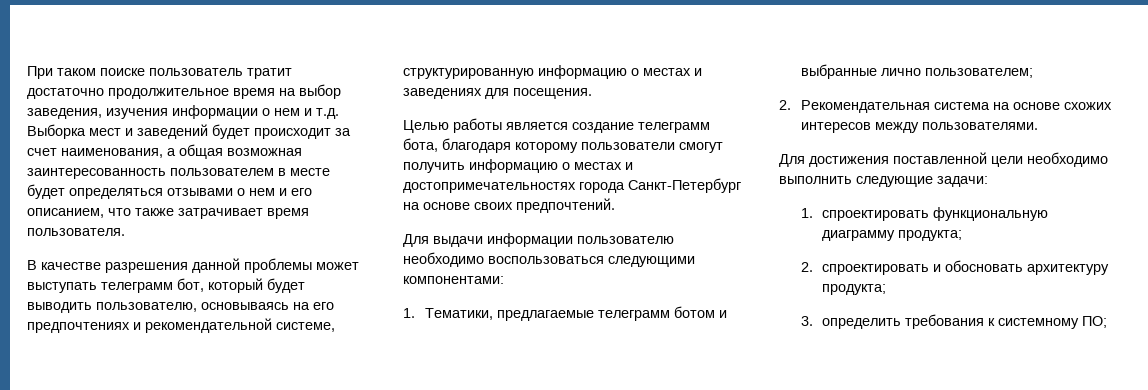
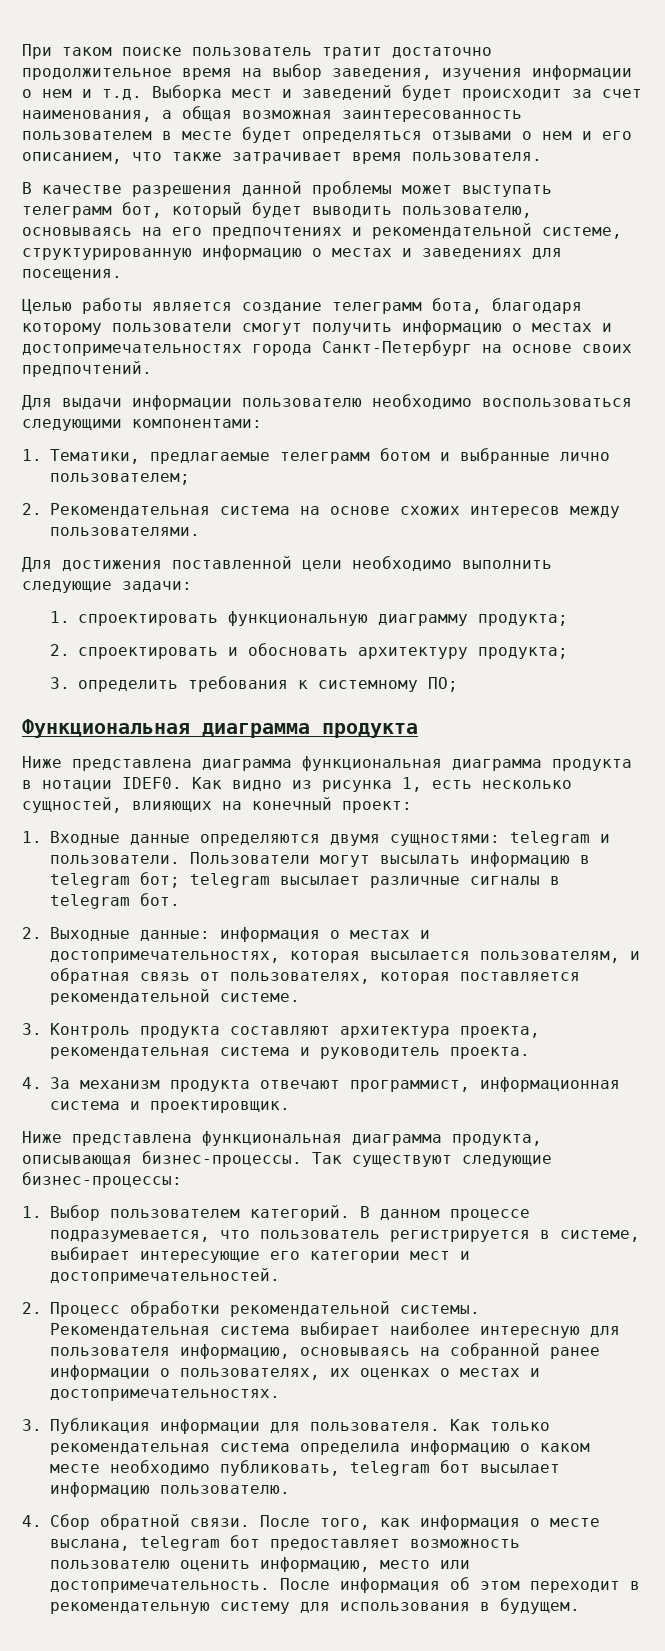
(1108, 322) none -> [22,719,418,738] [22,756,632,771] [22,777,572,792] [22,797,412,813] [22,831,610,846] [50,852,590,867] [50,872,560,888] [50,893,180,909] [22,927,430,942] [50,951,640,963] [50,968,580,984] [50,989,300,1005] [22,1023,540,1038] [50,1047,530,1059] [22,1077,620,1092] [50,1101,290,1113] [22,1131,542,1146] [22,1151,552,1167] [22,1172,182,1188] [22,1205,530,1221] [50,1230,640,1242] [50,1247,470,1263] [50,1268,280,1284] [22,1301,480,1317] [50,1322,620,1338] [50,1343,600,1359] [50,1365,540,1380] [50,1389,280,1401] [22,1418,550,1434] [50,1440,590,1455] [50,1460,560,1476] [50,1482,290,1497] [22,1514,600,1530] [50,1535,520,1551] [50,1557,470,1572] [50,1577,640,1593] [50,1598,580,1614] // Функциональная диаграмма продукта // Ниже представлена диаграмма функциональная диаграмма продукта в нотации IDEF0. Как видно из рисунка 1, есть несколько сущностей, влияющих на конечный проект: // 1. Входные данные определяются двумя сущностями: telegram и пользователи. Пользователи могут высылать информацию в telegram бот; telegram высылает различные сигналы в telegram бот. // 2. Выходные данные: информация о местах и достопримечательностях, которая высылается пользователям, и обратная связь от пользователях, которая поставляется рекомендательной системе. // 3. Контроль продукта составляют архитектура проекта, рекомендательная система и руководитель проекта. // 4. За механизм продукта отвечают программист, информационная система и проектировщик. // Ниже представлена функциональная диаграмма продукта, описывающая бизнес-процессы. Так существуют следующие бизнес-процессы: // 1. Выбор пользователем категорий. В данном процессе подразумевается, что пользователь регистрируется в системе, выбирает интересующие его категории мест и достопримечательностей. // 2. Процесс обработки рекомендательной системы. Рекомендательная система выбирает наиболее интересную для пользователя информацию, основываясь на собранной ранее информации о пользователях, их оценках о местах и достопримечательностях. // 3. Публикация информации для пользователя. Как только рекомендательная система определила информацию о каком месте необходимо публиковать, telegram бот высылает информацию пользователю. // 4. Сбор обратной связи. После того, как информация о месте выслана, telegram бот предоставляет возможность пользователю оценить информацию, место или достопримечательность. После информация об этом переходит в рекомендательную систему для использования в будущем.

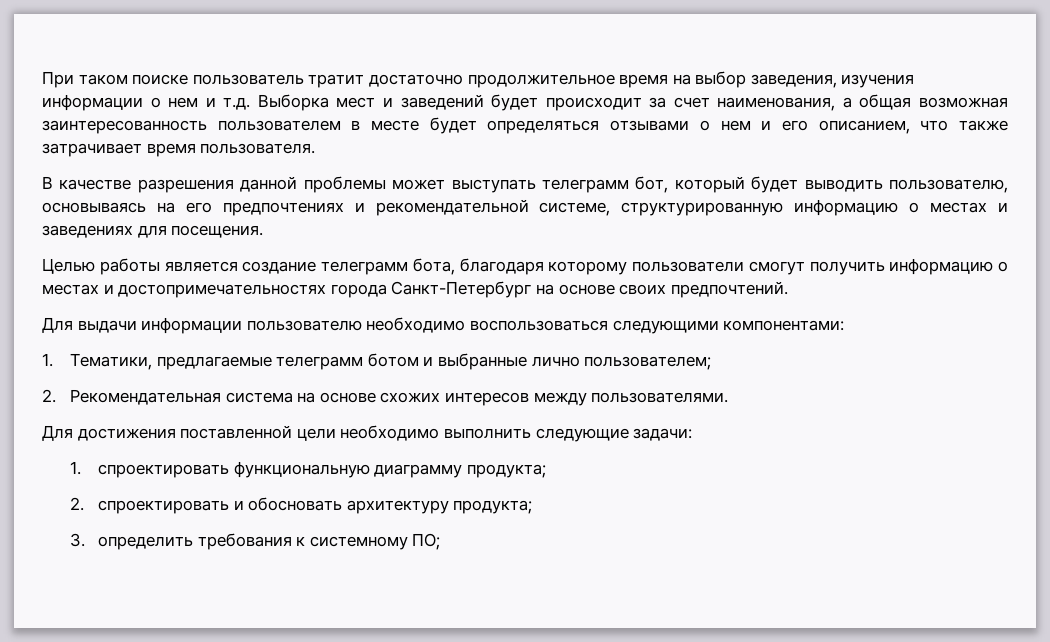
[22,719,418,738] [22,756,632,771] [22,777,572,792] [22,797,412,813] [22,831,610,846] [50,852,590,867] [50,872,560,888] [50,893,180,909] [22,927,430,942] [50,951,640,963] [50,968,580,984] [50,989,300,1005] [22,1023,540,1038] [50,1047,530,1059] [22,1077,620,1092] [50,1101,290,1113] [22,1131,542,1146] [22,1151,552,1167] [22,1172,182,1188] [22,1205,530,1221] [50,1230,640,1242] [50,1247,470,1263] [50,1268,280,1284] [22,1301,480,1317] [50,1322,620,1338] [50,1343,600,1359] [50,1365,540,1380] [50,1389,280,1401] [22,1418,550,1434] [50,1440,590,1455] [50,1460,560,1476] [50,1482,290,1497] [22,1514,600,1530] [50,1535,520,1551] [50,1557,470,1572] [50,1577,640,1593] [50,1598,580,1614] // Функциональная диаграмма продукта // Ниже представлена диаграмма функциональная диаграмма продукта в нотации IDEF0. Как видно из рисунка 1, есть несколько сущностей, влияющих на конечный проект: // 1. Входные данные определяются двумя сущностями: telegram и пользователи. Пользователи могут высылать информацию в telegram бот; telegram высылает различные сигналы в telegram бот. // 2. Выходные данные: информация о местах и достопримечательностях, которая высылается пользователям, и обратная связь от пользователях, которая поставляется рекомендательной системе. // 3. Контроль продукта составляют архитектура проекта, рекомендательная система и руководитель проекта. // 4. За механизм продукта отвечают программист, информационная система и проектировщик. // Ниже представлена функциональная диаграмма продукта, описывающая бизнес-процессы. Так существуют следующие бизнес-процессы: // 1. Выбор пользователем категорий. В данном процессе подразумевается, что пользователь регистрируется в системе, выбирает интересующие его категории мест и достопримечательностей. // 2. Процесс обработки рекомендательной системы. Рекомендательная система выбирает наиболее интересную для пользователя информацию, основываясь на собранной ранее информации о пользователях, их оценках о местах и достопримечательностях. // 3. Публикация информации для пользователя. Как только рекомендательная система определила информацию о каком месте необходимо публиковать, telegram бот высылает информацию пользователю. // 4. Сбор обратной связи. После того, как информация о месте выслана, telegram бот предоставляет возможность пользователю оценить информацию, место или достопримечательность. После информация об этом переходит в рекомендательную систему для использования в будущем. -> (441, 541) none

